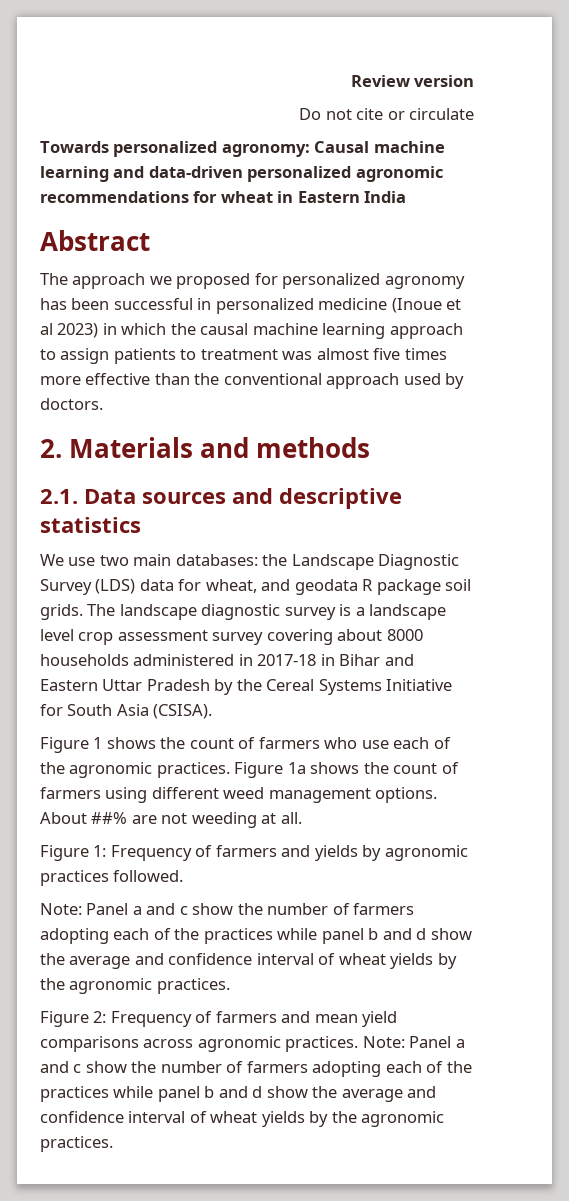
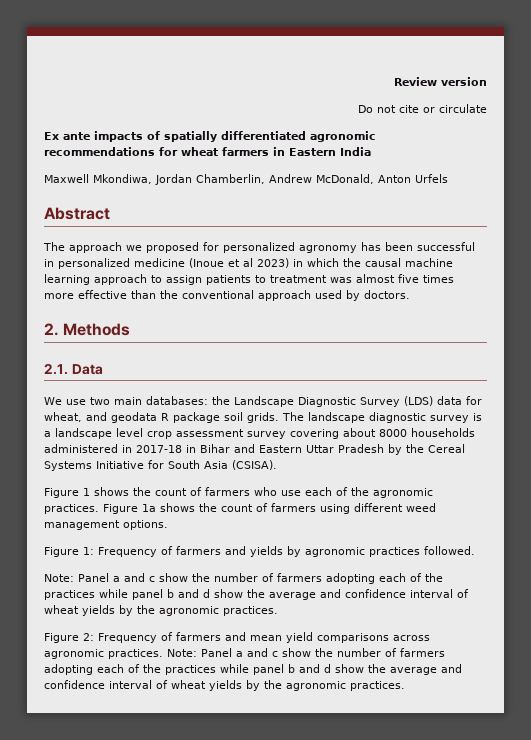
[40,141,445,157] [40,166,352,182] Towards personalized agronomy: Causal machine learning and data-driven personalized -> [44,131,306,142] Ex ante impacts of spatially differentiated
(273, 197) none -> [222,147,269,156] farmers
(407, 197) none -> [44,174,448,185] // Maxwell Mkondiwa, Jordan Chamberlin, Andrew McDonald, Anton Urfels
[69,437,371,458] Materials and methods -> [63,323,131,336] Methods
[142,488,402,509] [40,517,141,533] sources and descriptive statistics -> (103, 369) none
[40,812,302,828] About ##% are not weeding at all. -> (168, 525) none

